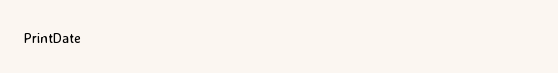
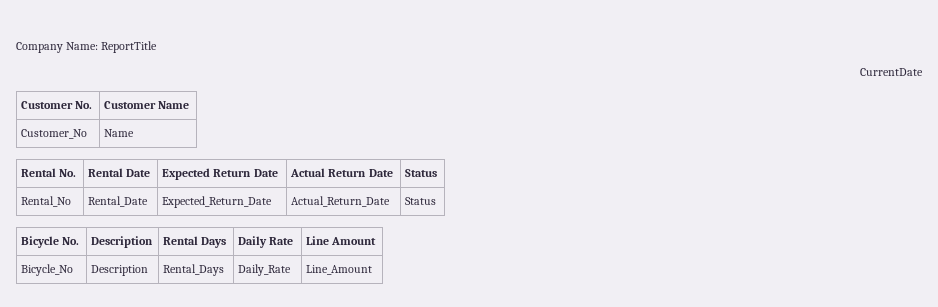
[23,33,81,43] PrintDate -> [16,41,158,53] [860,68,923,76] [21,101,93,109] [104,101,190,109] [21,129,88,139] [104,129,135,137] [21,168,77,177] [88,168,151,177] [162,168,278,180] [290,168,393,177] [405,169,438,177] [21,196,72,207] [88,196,149,207] [162,196,273,208] [291,196,391,207] [405,197,437,205] [21,236,80,248] [91,236,154,248] [163,236,227,248] [238,236,294,248] [306,236,377,245] [21,264,74,276] [91,265,149,276] [163,264,225,276] [238,264,292,276] [306,265,373,275] Company Name: ReportTitle // CurrentDate // Customer No. | Customer Name // Customer_No | Name // Rental No. | Rental Date | Expected Return Date | Actual Return Date | Status // Rental_No | Rental_Date | Expected_Return_Date | Actual_Return_Date | Status // Bicycle No. | Description | Rental Days | Daily Rate | Line Amount // Bicycle_No | Description | Rental_Days | Daily_Rate | Line_Amount

